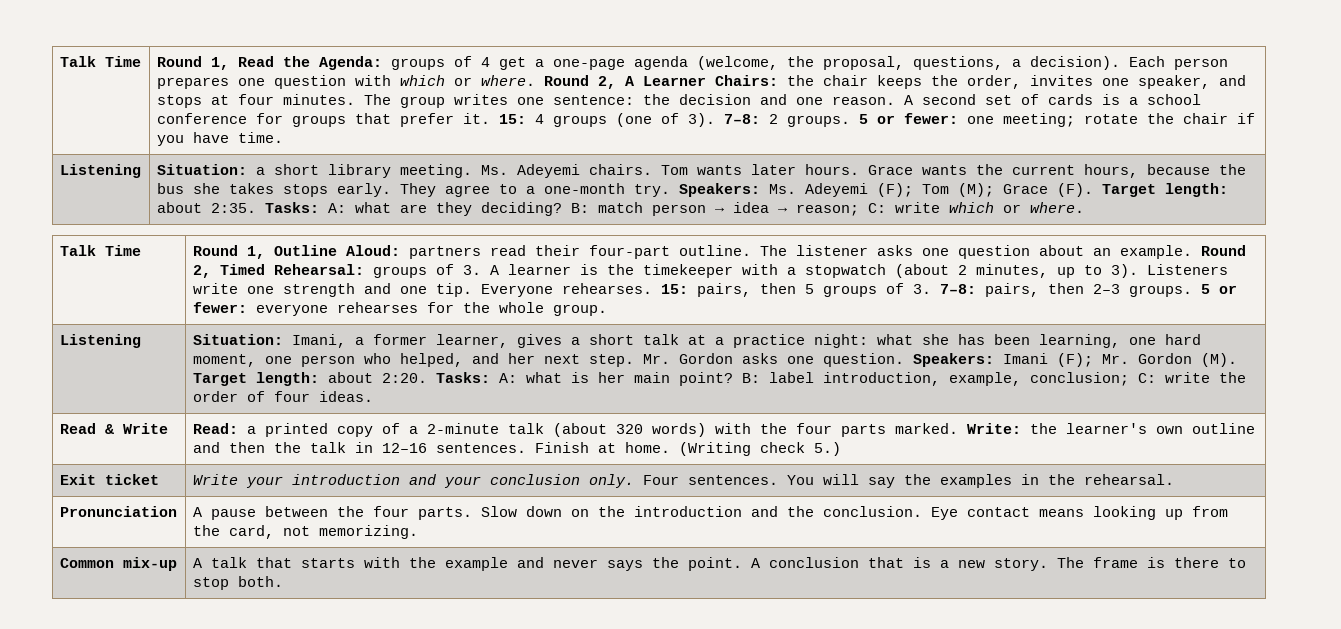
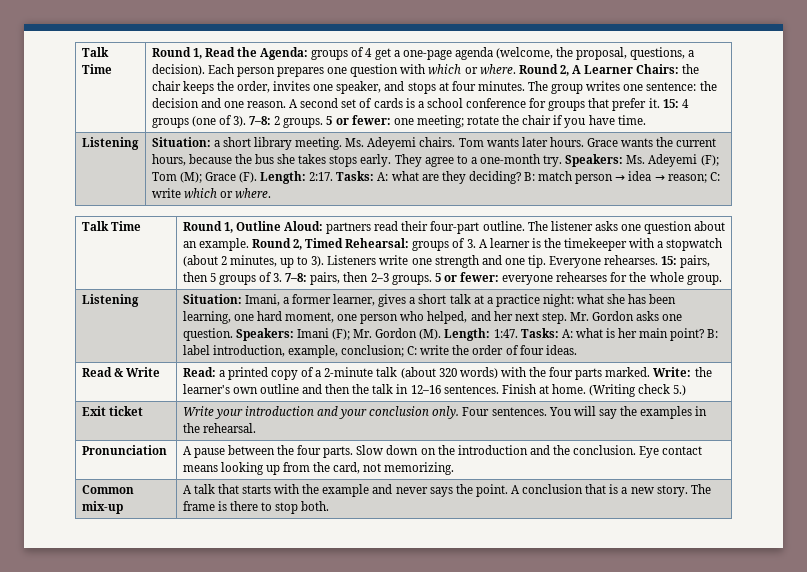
[1101,183,1228,197] [156,202,256,213] Target length: about 2:35. -> [260,171,334,184] Length: 2:17.
[192,372,427,386] Target length: about 2:20. -> [444,328,518,341] Length: 1:47.

